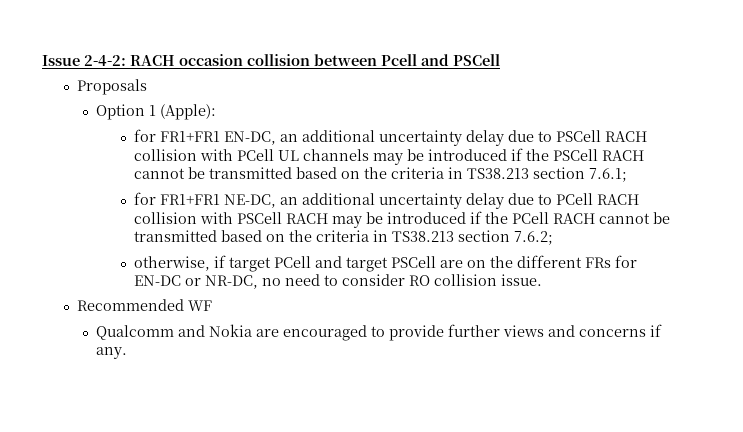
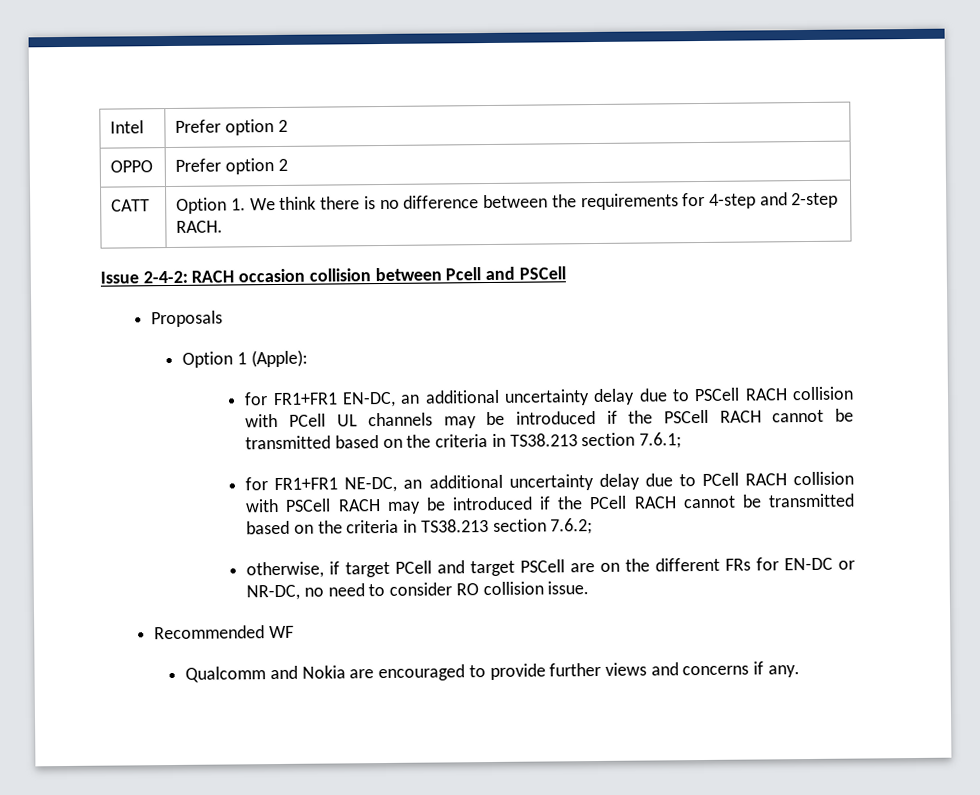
(42, 60) none -> [110,120,145,134] [175,119,288,136] [110,160,154,173] [175,158,288,175] [111,199,151,212] [176,192,839,214] [176,220,224,233] Intel | Prefer option 2 // OPPO | Prefer option 2 // CATT | Option 1. We think there is no difference between the requirements for 4-step and 2-step RACH. //

